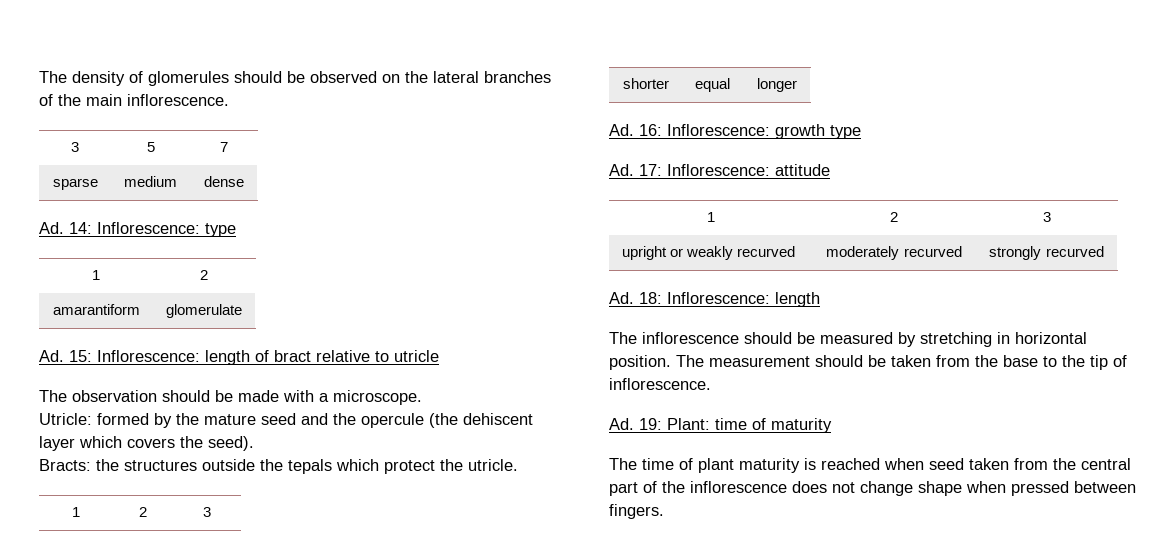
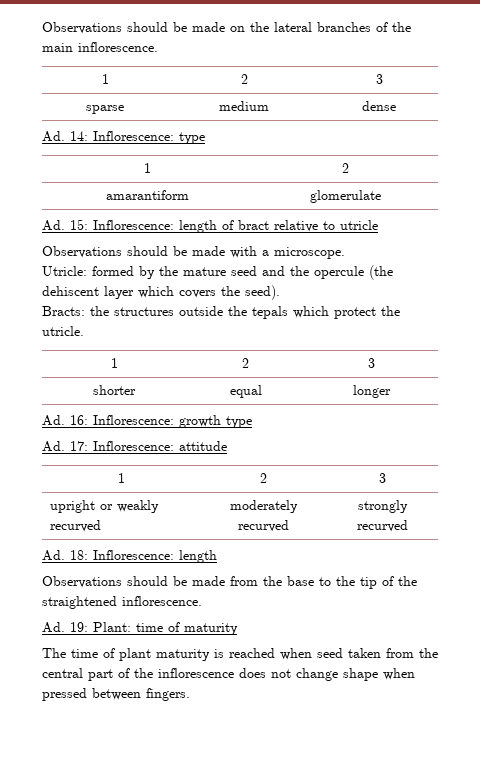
[39,71,377,86] The density of glomerules should be observed -> [42,22,225,34] Observations should be made
[71,142,79,152] [146,142,155,152] [220,142,228,152] 3 | 5 | 7 -> [101,74,109,84] [240,74,248,84] [375,74,383,84] 1 | 2 | 3
[39,390,157,402] The observation -> [42,246,122,258] Observations
[609,332,1087,347] [609,355,931,370] The inflorescence should be measured by stretching in horizontal position. The measurement should be taken -> [42,576,225,588] Observations should be made
(1127, 361) none -> [398,576,417,586] [42,596,117,609] the straightened

